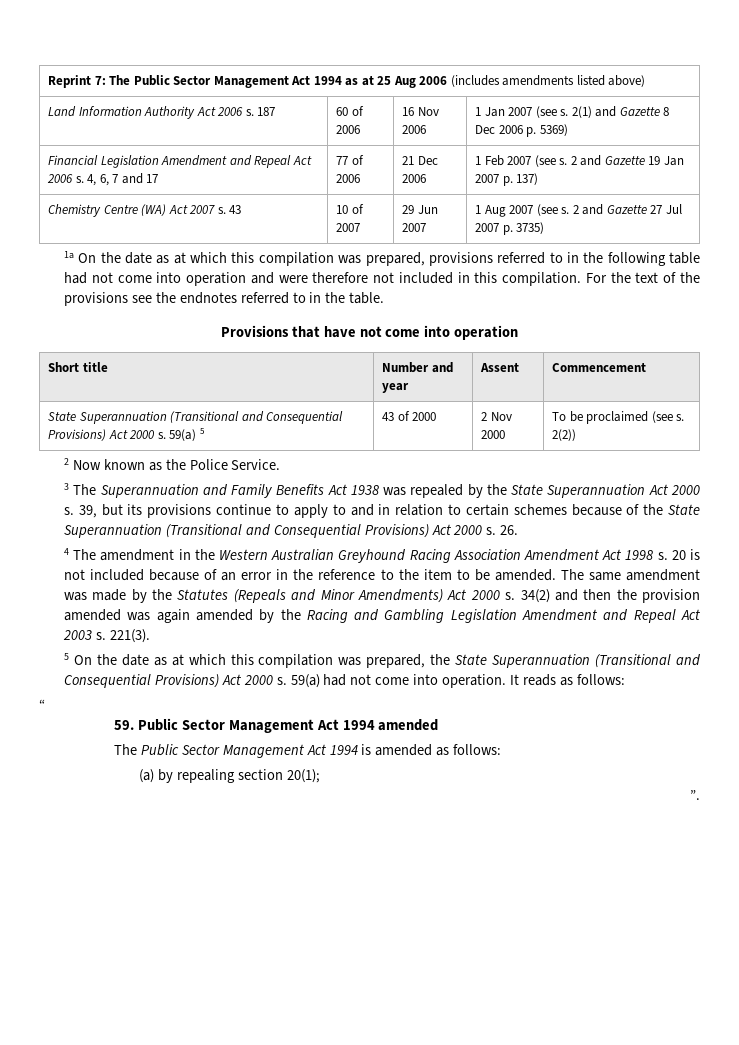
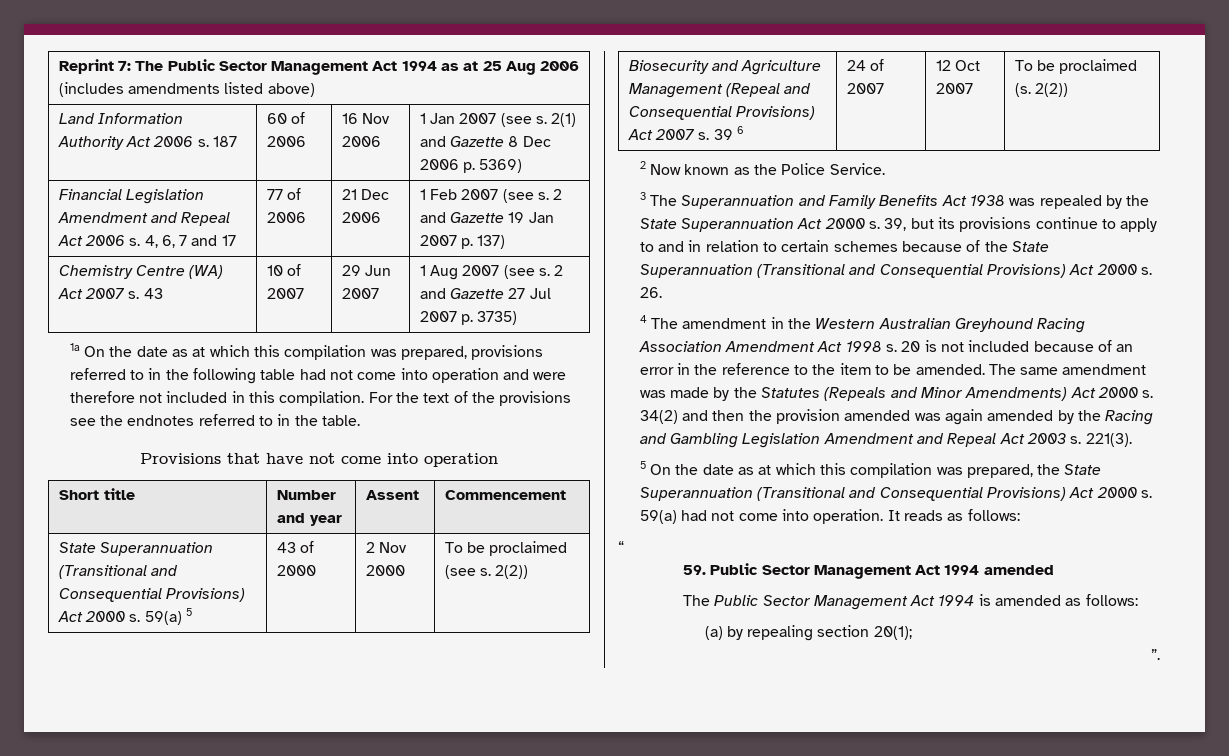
(577, 435) none -> [628,60,822,75] [628,83,812,98] [628,106,815,120] [627,126,744,140] [846,59,884,71] [846,83,884,94] [935,60,980,71] [935,83,973,94] [1014,59,1138,74] [1014,83,1068,97] // Biosecurity and Agriculture Management (Repeal and Consequential Provisions) Act 2007 s. 39 6 | 24 of 2007 | 12 Oct 2007 | To be proclaimed (s. 2(2))

